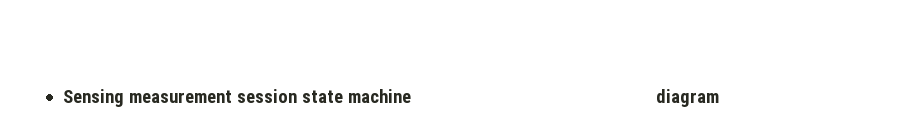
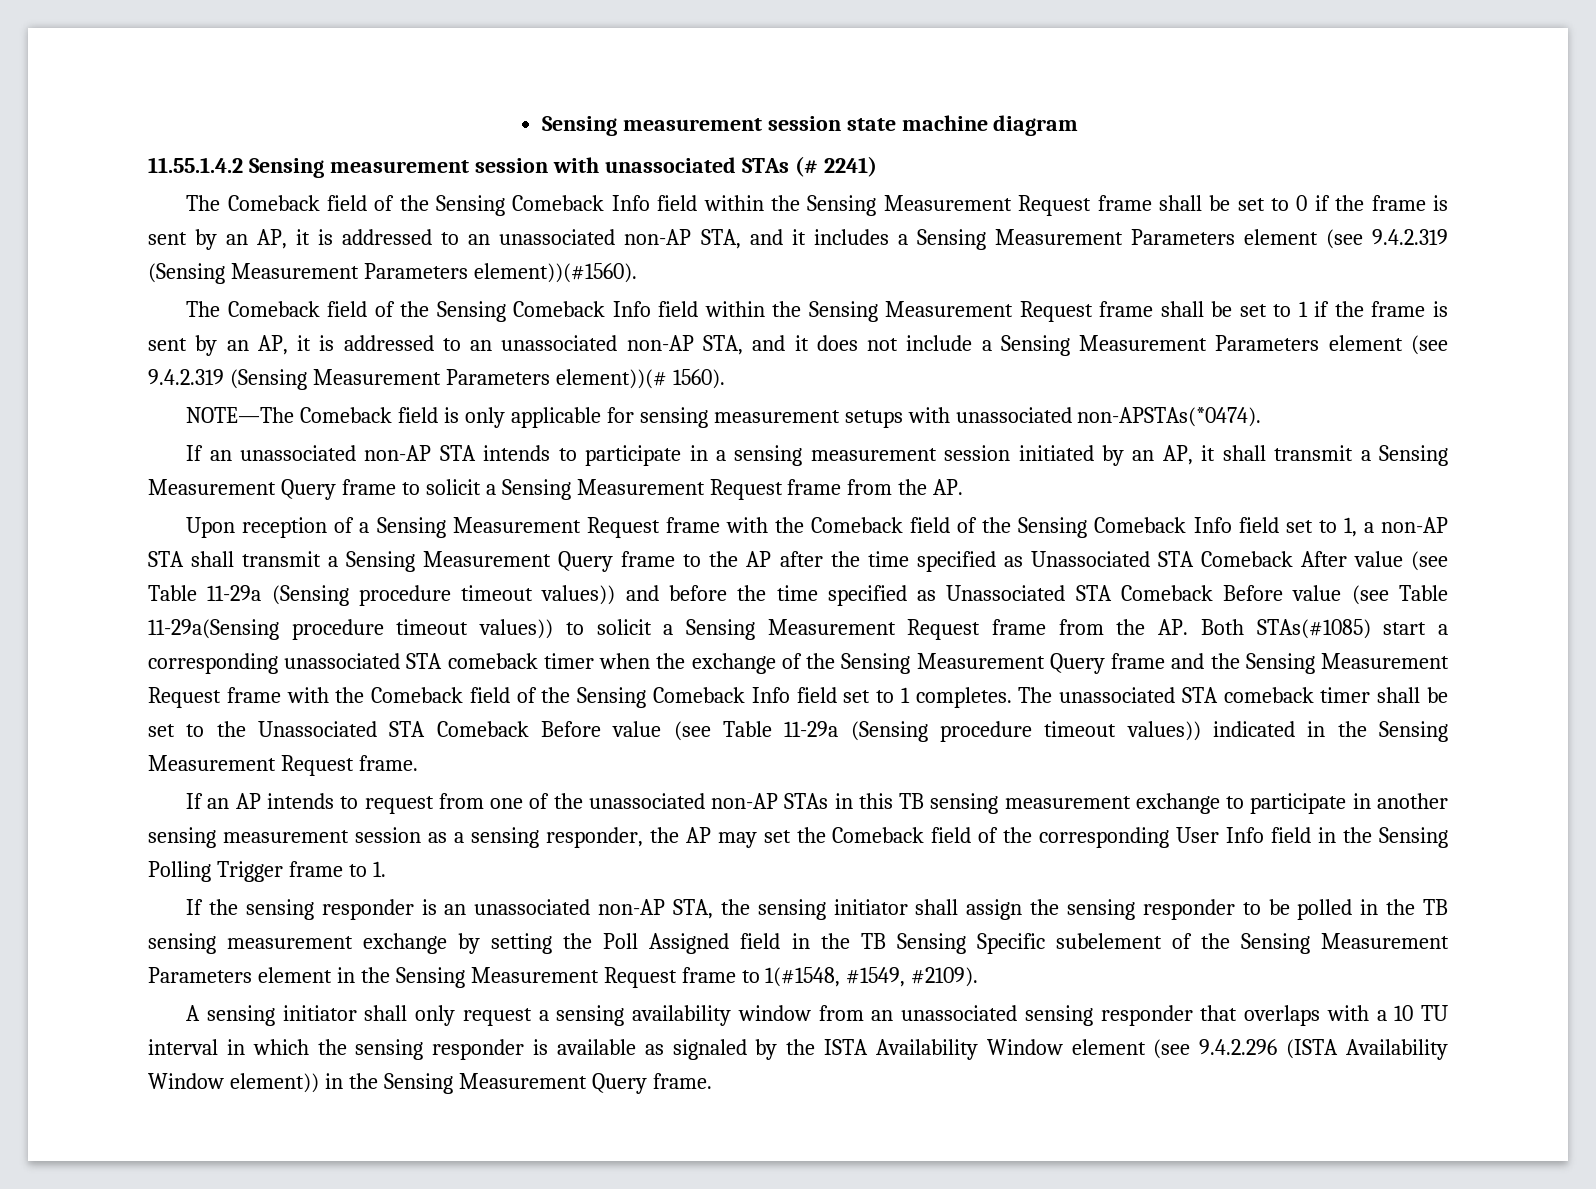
(720, 98) none -> [148,156,877,178] [186,195,1449,216] [148,229,1448,250] [148,263,637,284] [186,301,1448,322] [148,335,1448,356] [148,369,725,390] [186,407,1262,428] [186,445,1448,466] [148,479,964,500] [186,517,1448,538] [148,551,1448,572] [148,585,1449,606] [148,619,1449,640] [148,653,1450,674] [148,687,1448,708] [148,721,1448,742] [148,755,418,776] [186,793,1448,814] [148,827,1449,848] [148,861,386,882] [186,899,1448,920] [148,933,1449,954] [148,967,979,988] [186,1005,1449,1026] [148,1039,1449,1060] [148,1073,712,1094] // 11.55.1.4.2 Sensing measurement session with unassociated STAs (# 2241) // The Comeback field of the Sensing Comeback Info field within the Sensing Measurement Request frame shall be set to 0 if the frame is sent by an AP, it is addressed to an unassociated non-AP STA, and it includes a Sensing Measurement Parameters element (see 9.4.2.319 (Sensing Measurement Parameters element))(#1560). // The Comeback field of the Sensing Comeback Info field within the Sensing Measurement Request frame shall be set to 1 if the frame is sent by an AP, it is addressed to an unassociated non-AP STA, and it does not include a Sensing Measurement Parameters element (see 9.4.2.319 (Sensing Measurement Parameters element))(# 1560). // NOTE—The Comeback field is only applicable for sensing measurement setups with unassociated non-APSTAs(*0474). // If an unassociated non-AP STA intends to participate in a sensing measurement session initiated by an AP, it shall transmit a Sensing Measurement Query frame to solicit a Sensing Measurement Request frame from the AP. // Upon reception of a Sensing Measurement Request frame with the Comeback field of the Sensing Comeback Info field set to 1, a non-AP STA shall transmit a Sensing Measurement Query frame to the AP after the time specified as Unassociated STA Comeback After value (see Table 11-29a (Sensing procedure timeout values)) and before the time specified as Unassociated STA Comeback Before value (see Table 11-29a(Sensing procedure timeout values)) to solicit a Sensing Measurement Request frame from the AP. Both STAs(#1085) start a corresponding unassociated STA comeback timer when the exchange of the Sensing Measurement Query frame and the Sensing Measurement Request frame with the Comeback field of the Sensing Comeback Info field set to 1 completes. The unassociated STA comeback timer shall be set to the Unassociated STA Comeback Before value (see Table 11-29a (Sensing procedure timeout values)) indicated in the Sensing Measurement Request frame. // If an AP intends to request from one of the unassociated non-AP STAs in this TB sensing measurement exchange to participate in another sensing measurement session as a sensing responder, the AP may set the Comeback field of the corresponding User Info field in the Sensing Polling Trigger frame to 1. // If the sensing responder is an unassociated non-AP STA, the sensing initiator shall assign the sensing responder to be polled in the TB sensing measurement exchange by setting the Poll Assigned field in the TB Sensing Specific subelement of the Sensing Measurement Parameters element in the Sensing Measurement Request frame to 1(#1548, #1549, #2109). // A sensing initiator shall only request a sensing availability window from an unassociated sensing responder that overlaps with a 10 TU interval in which the sensing responder is available as signaled by the ISTA Availability Window element (see 9.4.2.296 (ISTA Availability Window element)) in the Sensing Measurement Query frame.

